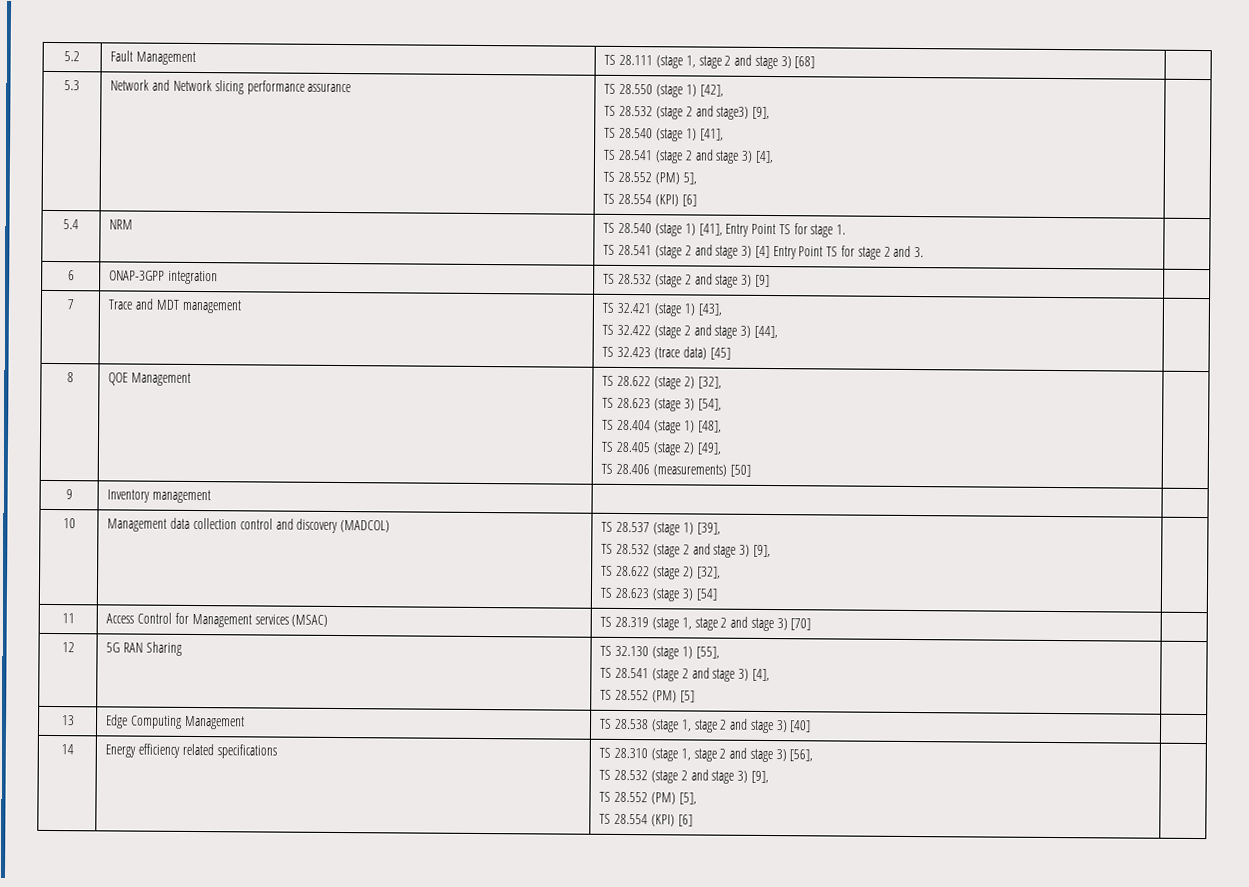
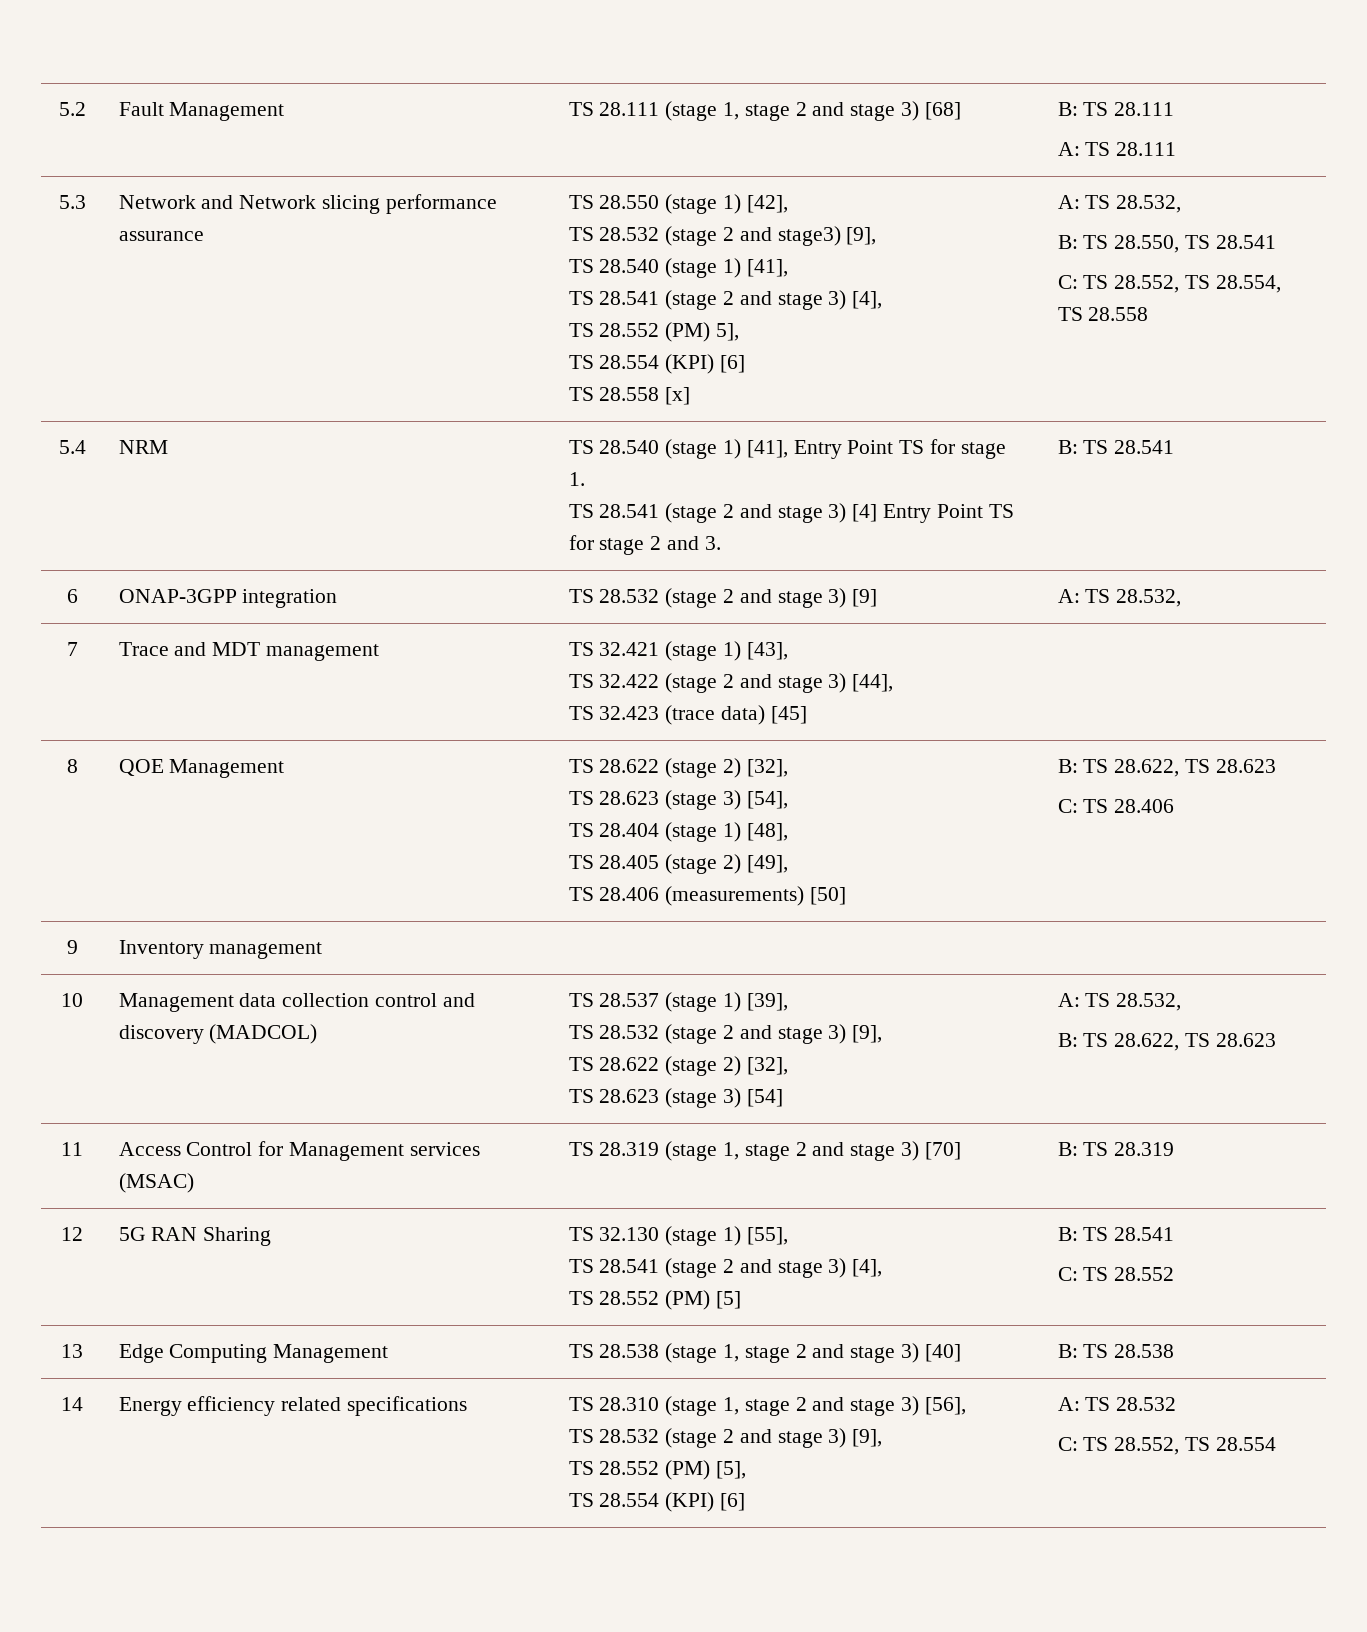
(816, 62) none -> [1057,102,1175,116] [1057,142,1177,156] B: TS 28.111 // A: TS 28.111
(697, 200) | -> [568,387,691,405] [1057,195,1182,213] [1057,235,1276,253] [1057,275,1281,293] [1057,307,1149,321] // TS 28.558 [x] | A: TS 28.532, // B: TS 28.550, TS 28.541 // C: TS 28.552, TS 28.554, TS 28.558
(925, 252) none -> [1057,440,1175,454] B: TS 28.541
(770, 281) none -> [1057,589,1182,607] A: TS 28.532,
(751, 470) none -> [1057,759,1276,777] [1057,799,1175,813] B: TS 28.622, TS 28.623 // C: TS 28.406
(717, 594) none -> [1057,993,1182,1011] [1057,1033,1276,1051] A: TS 28.532, // B: TS 28.622, TS 28.623
(812, 624) none -> [1057,1142,1175,1156] B: TS 28.319
(695, 696) none -> [1057,1227,1175,1241] [1057,1267,1175,1281] B: TS 28.541 // C: TS 28.552
(812, 726) none -> [1057,1344,1175,1358] B: TS 28.538
(693, 820) none -> [1057,1397,1177,1411] [1057,1437,1276,1455] A: TS 28.532 // C: TS 28.552, TS 28.554

